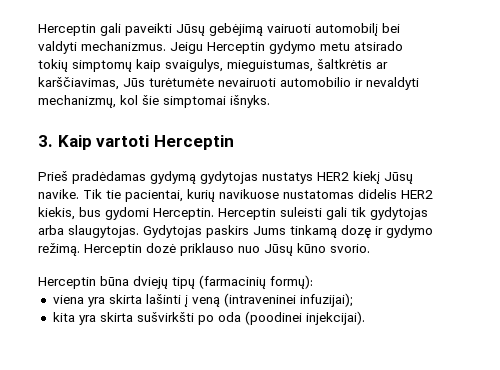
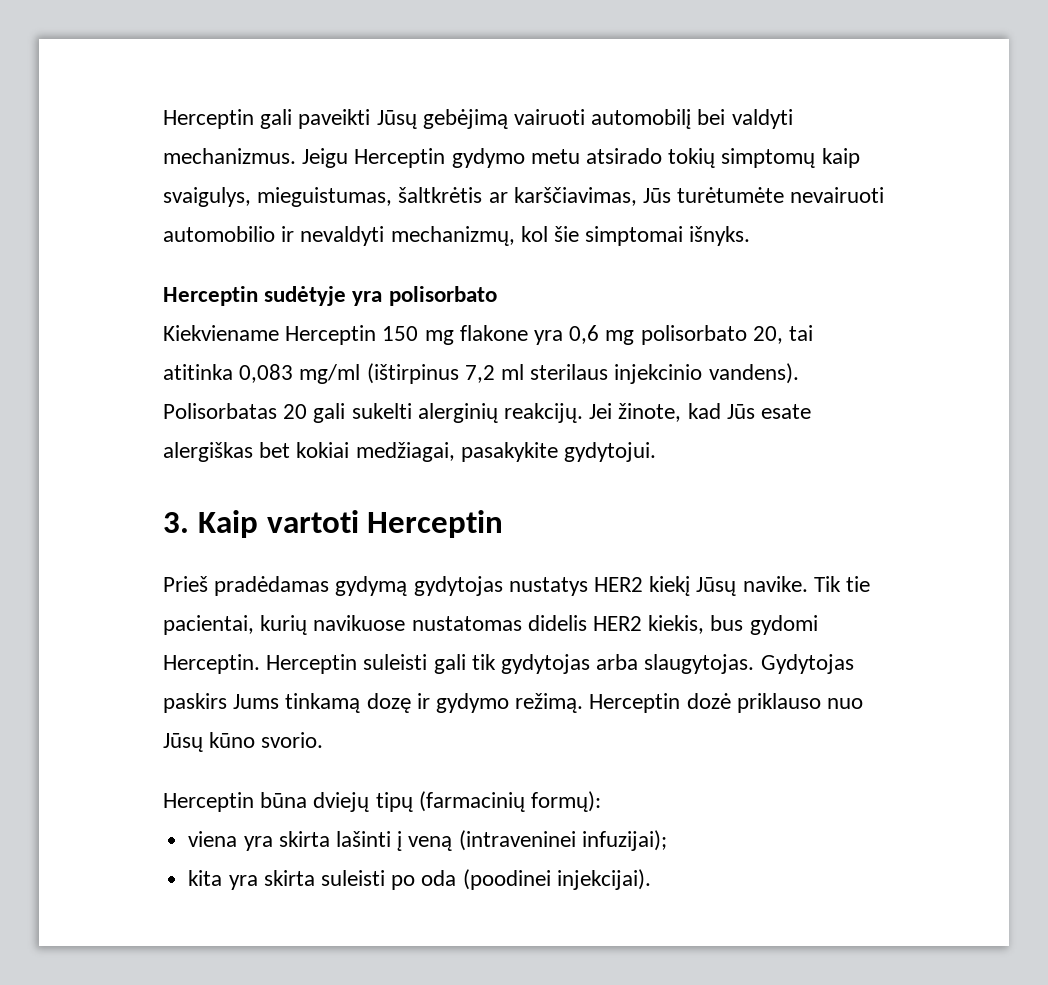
(270, 101) none -> [163,286,497,306] [163,325,814,345] [163,363,799,384] [163,403,812,423] [163,442,657,462] // Herceptin sudėtyje yra polisorbato // Kiekviename Herceptin 150 mg flakone yra 0,6 mg polisorbato 20, tai atitinka 0,083 mg/ml (ištirpinus 7,2 ml sterilaus injekcinio vandens). Polisorbatas 20 gali sukelti alerginių reakcijų. Jei žinote, kad Jūs esate alergiškas bet kokiai medžiagai, pasakykite gydytojui.
[136,312,194,322] sušvirkšti -> [320,870,385,886] suleisti

